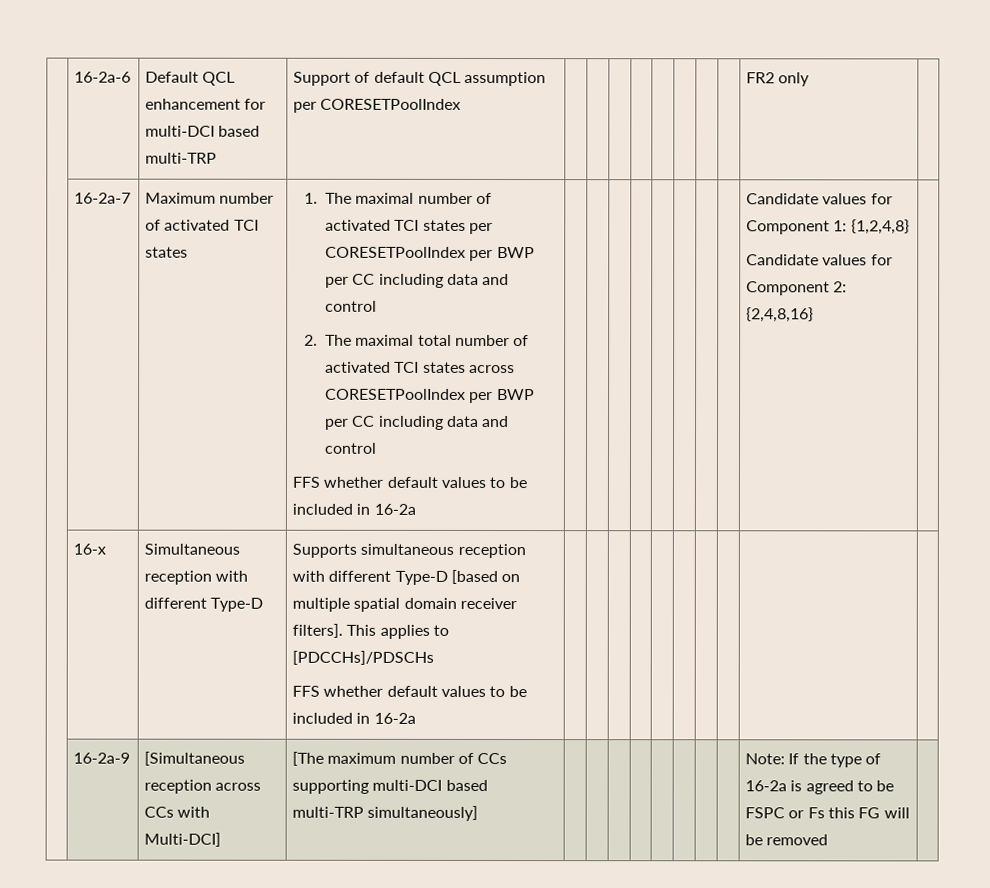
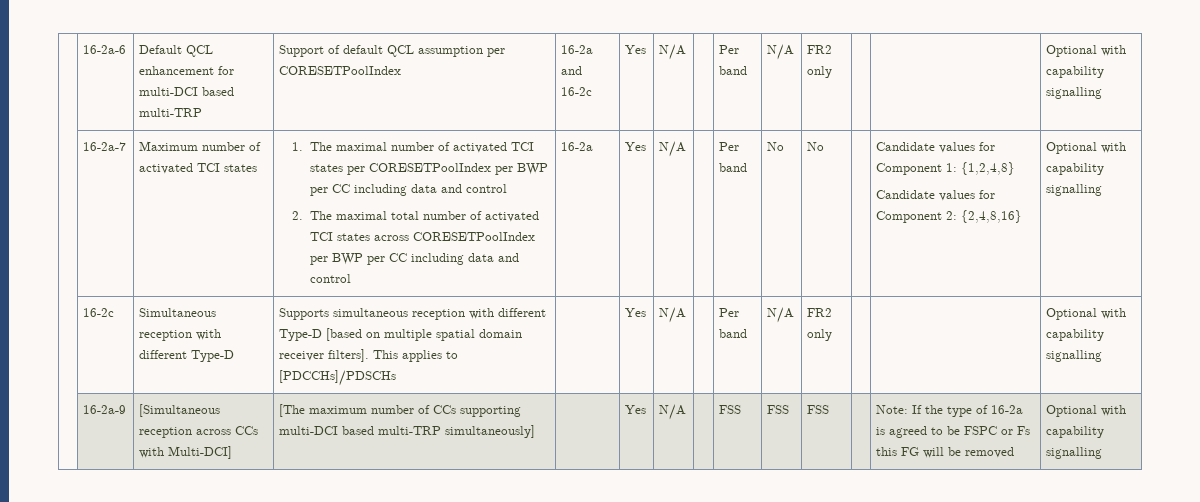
[745,72,811,87] | | | | | | | | FR2 only | -> [561,45,594,54] [561,66,583,75] [561,87,593,96] [625,45,647,54] [659,44,687,60] [719,45,740,54] [719,66,748,75] [767,44,795,60] [807,45,833,54] [807,66,833,78] [1046,45,1127,57] [1046,66,1105,78] [1046,87,1103,99] 16-2a and 16-2c | Yes | N/A | | Per band | N/A | FR2 only | | | Optional with capability signalling
[291,476,527,489] [291,503,416,515] // FFS whether default values to be included in 16-2a | | | | | | | -> [561,142,594,151] [625,142,647,151] [659,141,687,157] [719,142,740,151] [719,163,748,172] [767,142,785,151] [807,142,825,151] | 16-2a | Yes | N/A | | Per band | No | No
[72,543,106,555] // | 16-x -> [1046,142,1127,154] [1046,163,1105,175] [1046,184,1103,196] [83,308,115,317] Optional with capability signalling // | 16-2c
[291,685,527,698] [291,712,416,724] // FFS whether default values to be included in 16-2a | | | | | | | | | | -> [625,308,647,317] [659,307,687,323] [719,308,740,317] [719,329,748,338] [767,307,795,323] [807,308,833,317] [807,329,833,341] [1046,308,1127,320] [1046,329,1105,341] [1046,350,1103,362] | | Yes | N/A | | Per band | N/A | FR2 only | | | Optional with capability signalling
(479, 813) | | | | | -> [625,405,647,414] [659,404,687,420] [719,405,742,414] [767,405,790,414] [807,405,830,414] Yes | N/A | | FSS | FSS | FSS
(829, 840) none -> [1046,405,1127,417] [1046,426,1105,438] [1046,447,1103,459] Optional with capability signalling

